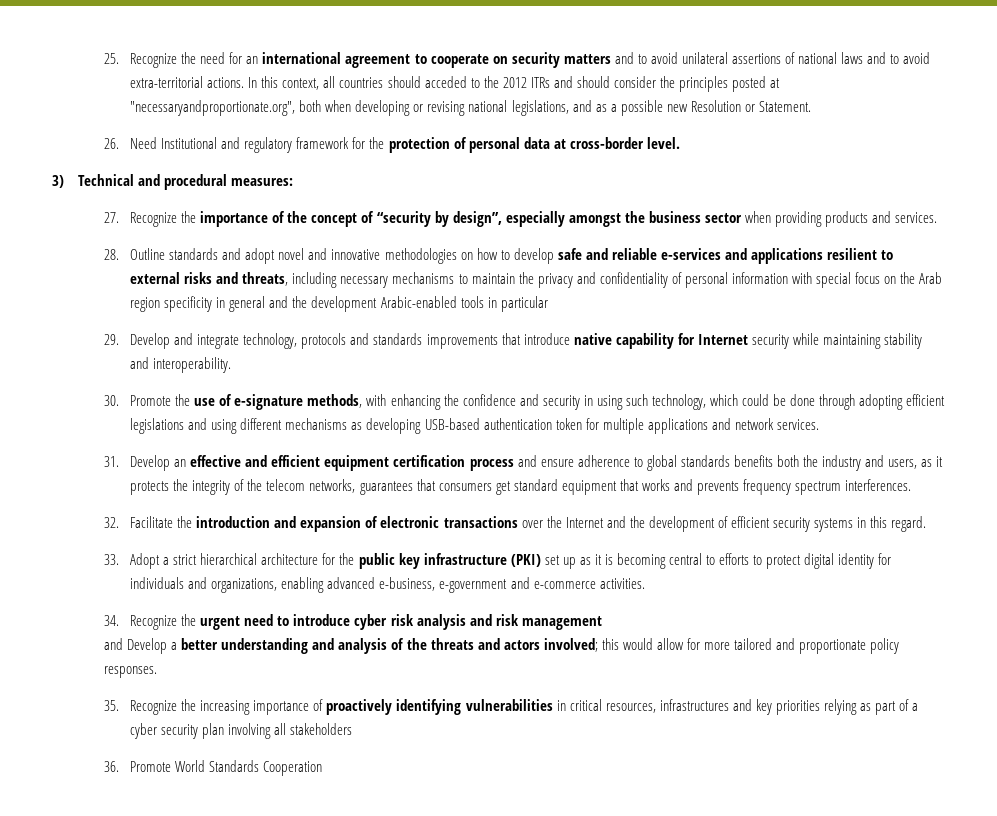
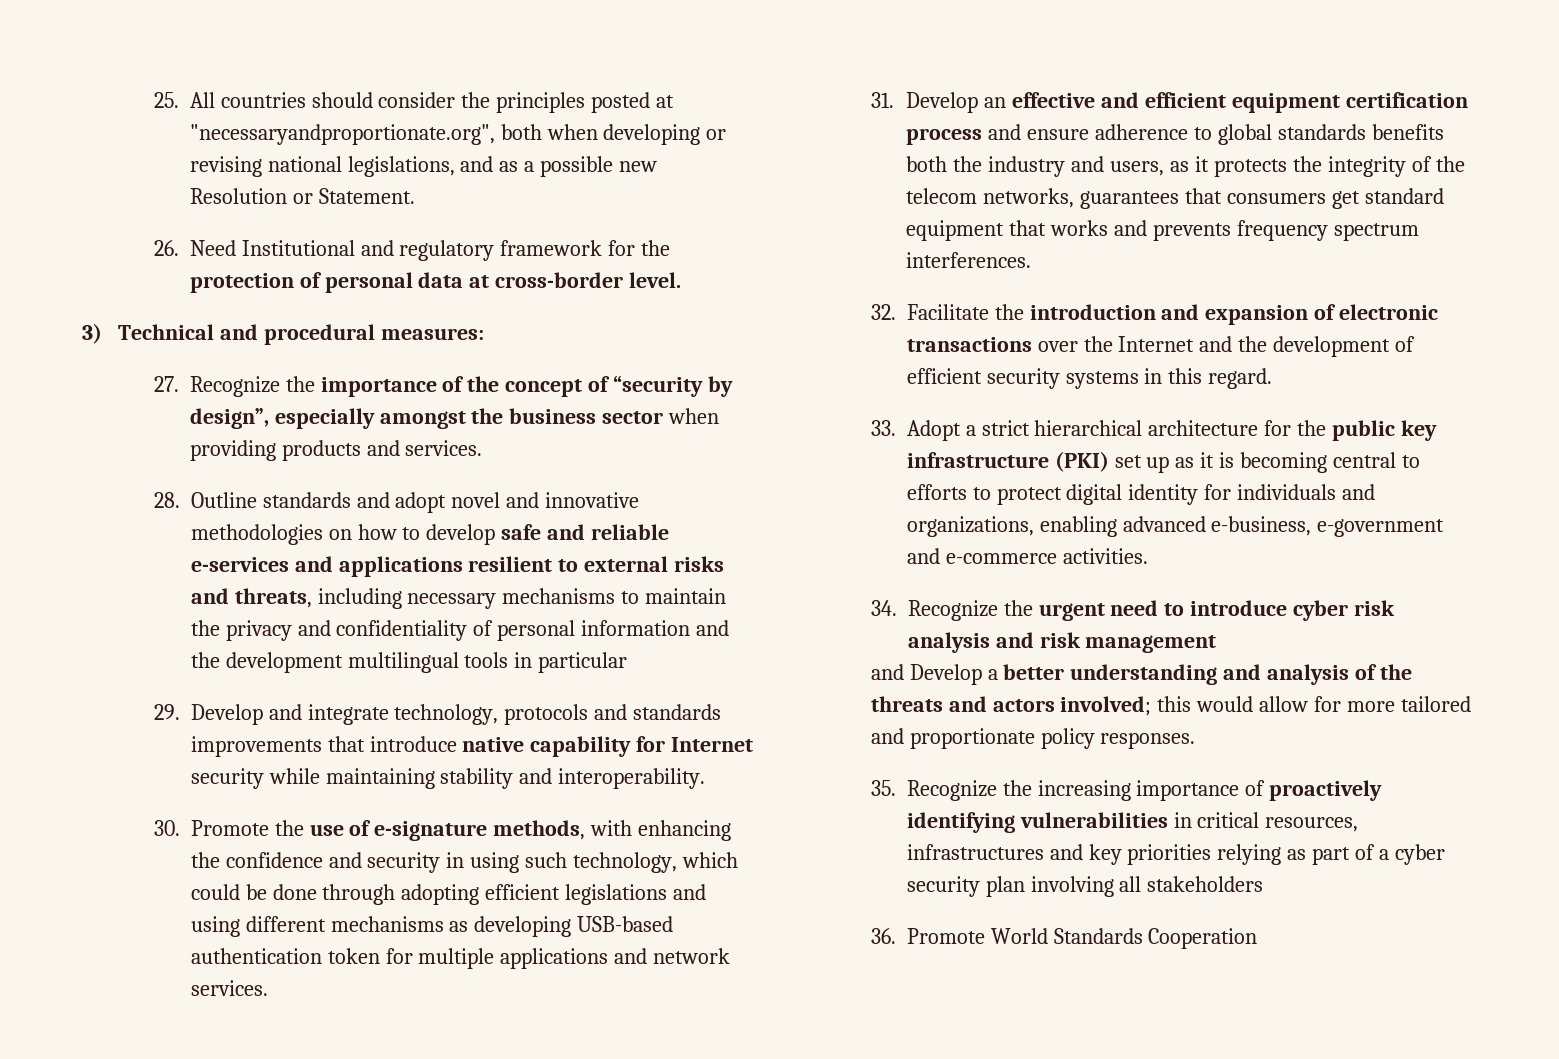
[130,52,931,68] [130,76,573,90] Recognize the need for an international agreement to cooperate on security matters and to avoid unilateral assertions of national laws and to avoid extra-territorial actions. In this context, all countries should acceded to the 2012 ITRs and -> [189,92,306,108] All countries
[791,272,943,288] [130,296,457,312] with special focus on the Arab region specificity in general and the development Arabic-enabled -> [696,620,730,636] [190,652,459,673] and the development multilingual

